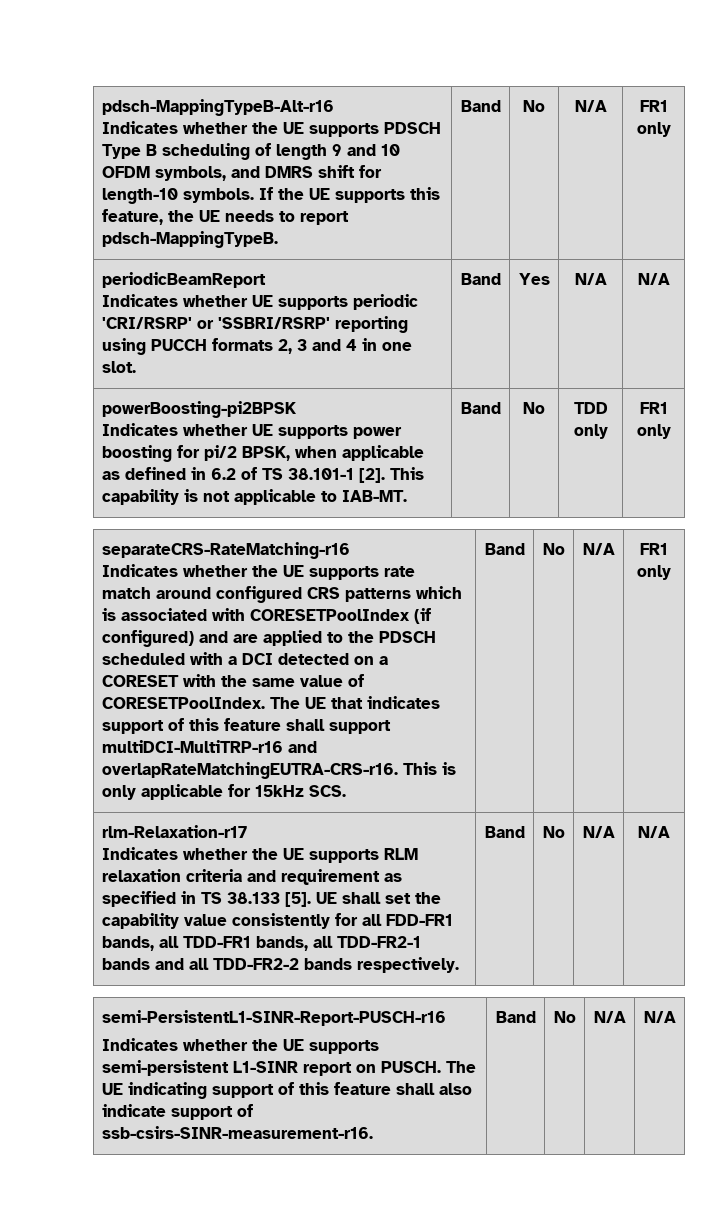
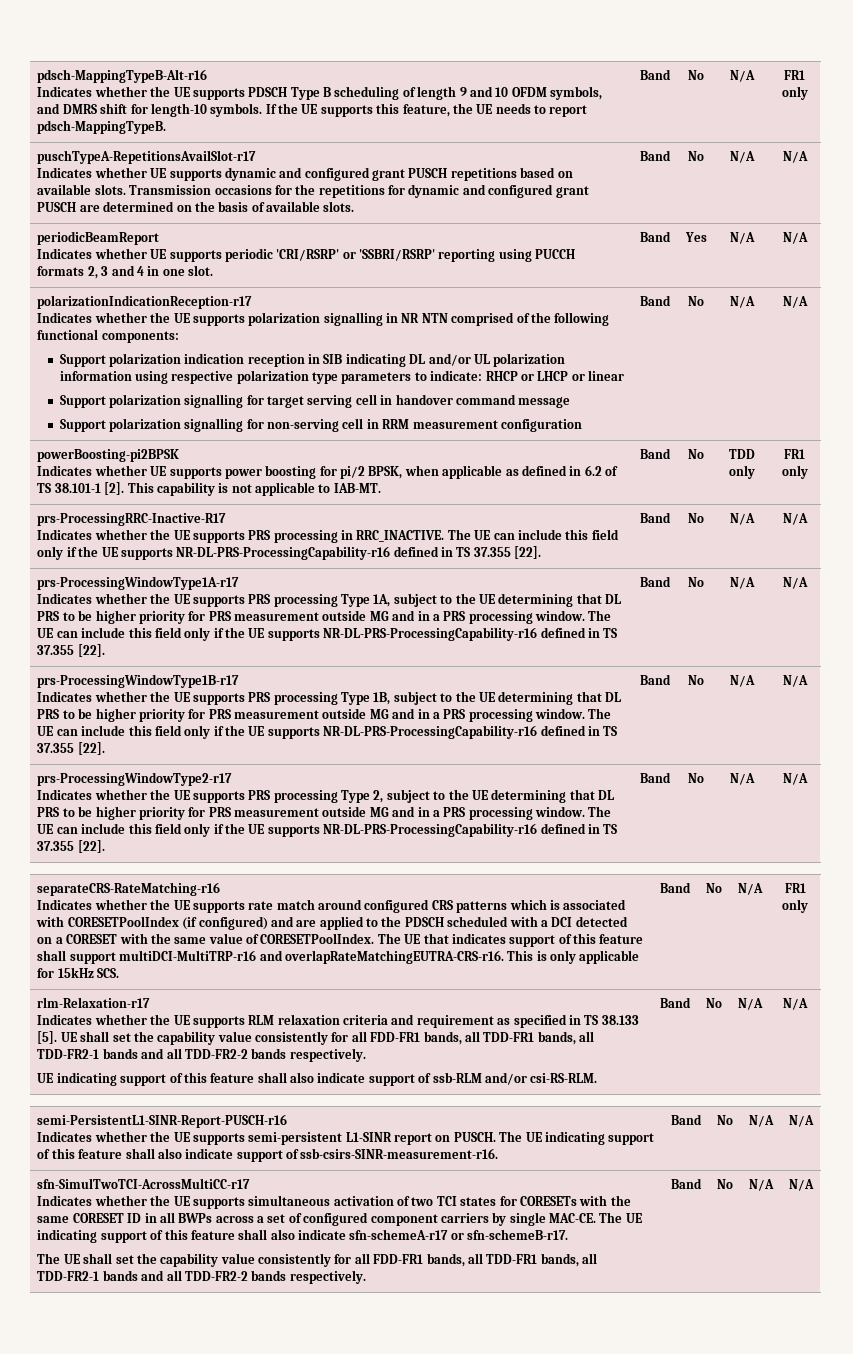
(671, 129) none -> [37,150,257,164] [37,167,573,181] [37,184,589,198] [37,201,355,212] [639,150,671,161] [688,151,704,161] [729,151,755,163] [782,151,808,163] // puschTypeA-RepetitionsAvailSlot-r17 // Indicates whether UE supports dynamic and configured grant PUSCH repetitions based on available slots. Transmission occasions for the repetitions for dynamic and configured grant PUSCH are determined on the basis of available slots. | Band | No | N/A | N/A
(670, 279) none -> [37,295,253,309] [37,312,610,326] [37,329,179,343] [59,353,566,367] [59,370,624,384] [59,394,571,408] [59,418,582,432] [639,295,671,306] [688,296,704,306] [729,296,755,308] [782,296,808,308] // polarizationIndicationReception-r17 // Indicates whether the UE supports polarization signalling in NR NTN comprised of the following functional components: // Support polarization indication reception in SIB indicating DL and/or UL polarization information using respective polarization type parameters to indicate: RHCP or LHCP or linear // Support polarization signalling for target serving cell in handover command message // Support polarization signalling for non-serving cell in RRM measurement configuration | Band | No | N/A | N/A
(671, 431) none -> [37,513,227,526] [37,529,619,543] [37,546,542,560] [639,512,671,523] [688,513,704,523] [729,513,755,525] [782,513,808,525] [37,576,240,590] [37,593,622,607] [37,610,612,624] [37,627,618,641] [37,644,105,657] [639,576,671,587] [688,577,704,587] [729,577,755,589] [782,577,808,589] [37,674,240,688] [37,691,622,705] [37,708,612,722] [37,725,618,739] [37,742,105,755] [639,674,671,685] [688,675,704,685] [729,675,755,687] [782,675,808,687] [37,772,233,786] [37,789,615,803] [37,806,612,820] [37,823,618,837] [37,840,105,853] [639,772,671,783] [688,773,704,783] [729,773,755,785] [782,773,808,785] // prs-ProcessingRRC-Inactive-R17 // Indicates whether the UE supports PRS processing in RRC_INACTIVE. The UE can include this field only if the UE supports NR-DL-PRS-ProcessingCapability-r16 defined in TS 37.355 [22]. | Band | No | N/A | N/A // prs-ProcessingWindowType1A-r17 // Indicates whether the UE supports PRS processing Type 1A, subject to the UE determining that DL PRS to be higher priority for PRS measurement outside MG and in a PRS processing window. The UE can include this field only if the UE supports NR-DL-PRS-ProcessingCapability-r16 defined in TS 37.355 [22]. | Band | No | N/A | N/A // prs-ProcessingWindowType1B-r17 // Indicates whether the UE supports PRS processing Type 1B, subject to the UE determining that DL PRS to be higher priority for PRS measurement outside MG and in a PRS processing window. The UE can include this field only if the UE supports NR-DL-PRS-ProcessingCapability-r16 defined in TS 37.355 [22]. | Band | No | N/A | N/A // prs-ProcessingWindowType2-r17 // Indicates whether the UE supports PRS processing Type 2, subject to the UE determining that DL PRS to be higher priority for PRS measurement outside MG and in a PRS processing window. The UE can include this field only if the UE supports NR-DL-PRS-ProcessingCapability-r16 defined in TS 37.355 [22]. | Band | No | N/A | N/A
(459, 965) none -> [37,1072,598,1086] // UE indicating support of this feature shall also indicate support of ssb-RLM and/or csi-RS-RLM.
(676, 1017) none -> [37,1178,251,1189] [37,1195,631,1209] [37,1212,642,1226] [37,1229,569,1243] [37,1253,598,1267] [37,1270,366,1284] [670,1178,702,1189] [716,1179,733,1189] [748,1179,774,1191] [788,1179,814,1191] // sfn-SimulTwoTCI-AcrossMultiCC-r17 // Indicates whether the UE supports simultaneous activation of two TCI states for CORESETs with the same CORESET ID in all BWPs across a set of configured component carriers by single MAC-CE. The UE indicating support of this feature shall also indicate sfn-schemeA-r17 or sfn-schemeB-r17. // The UE shall set the capability value consistently for all FDD-FR1 bands, all TDD-FR1 bands, all TDD-FR2-1 bands and all TDD-FR2-2 bands respectively. | Band | No | N/A | N/A

